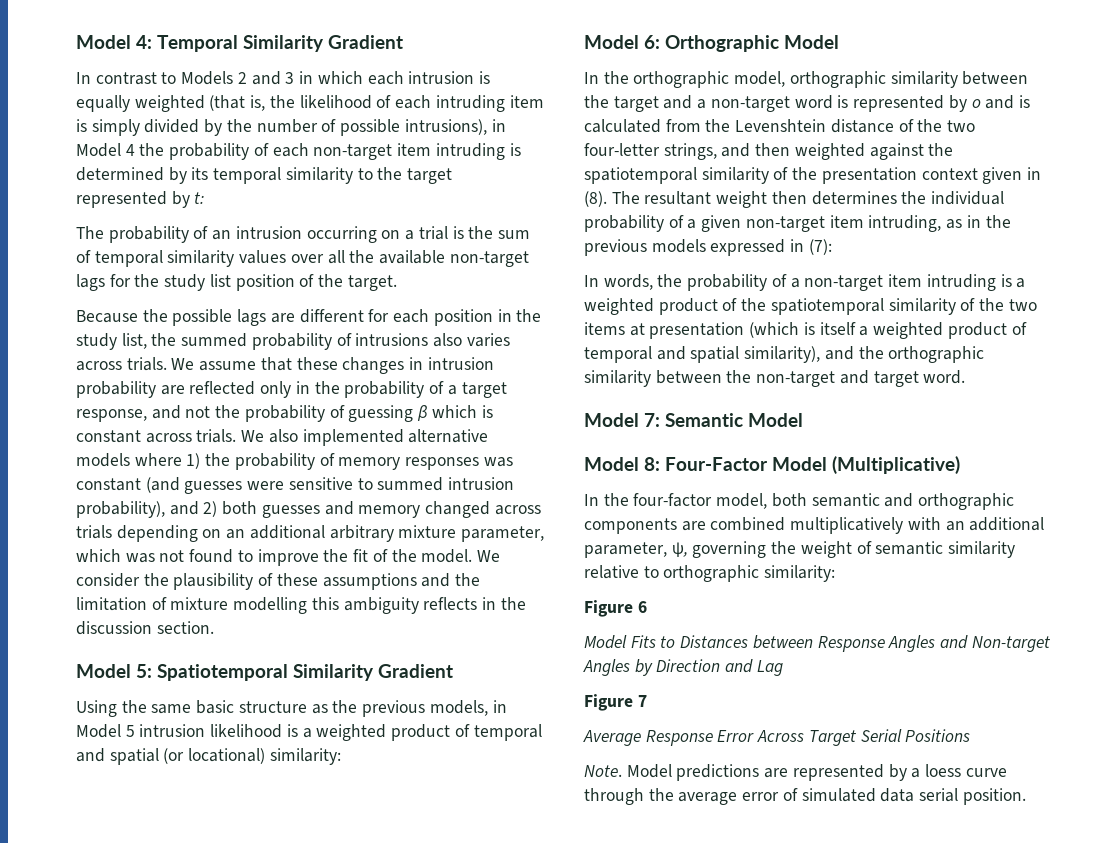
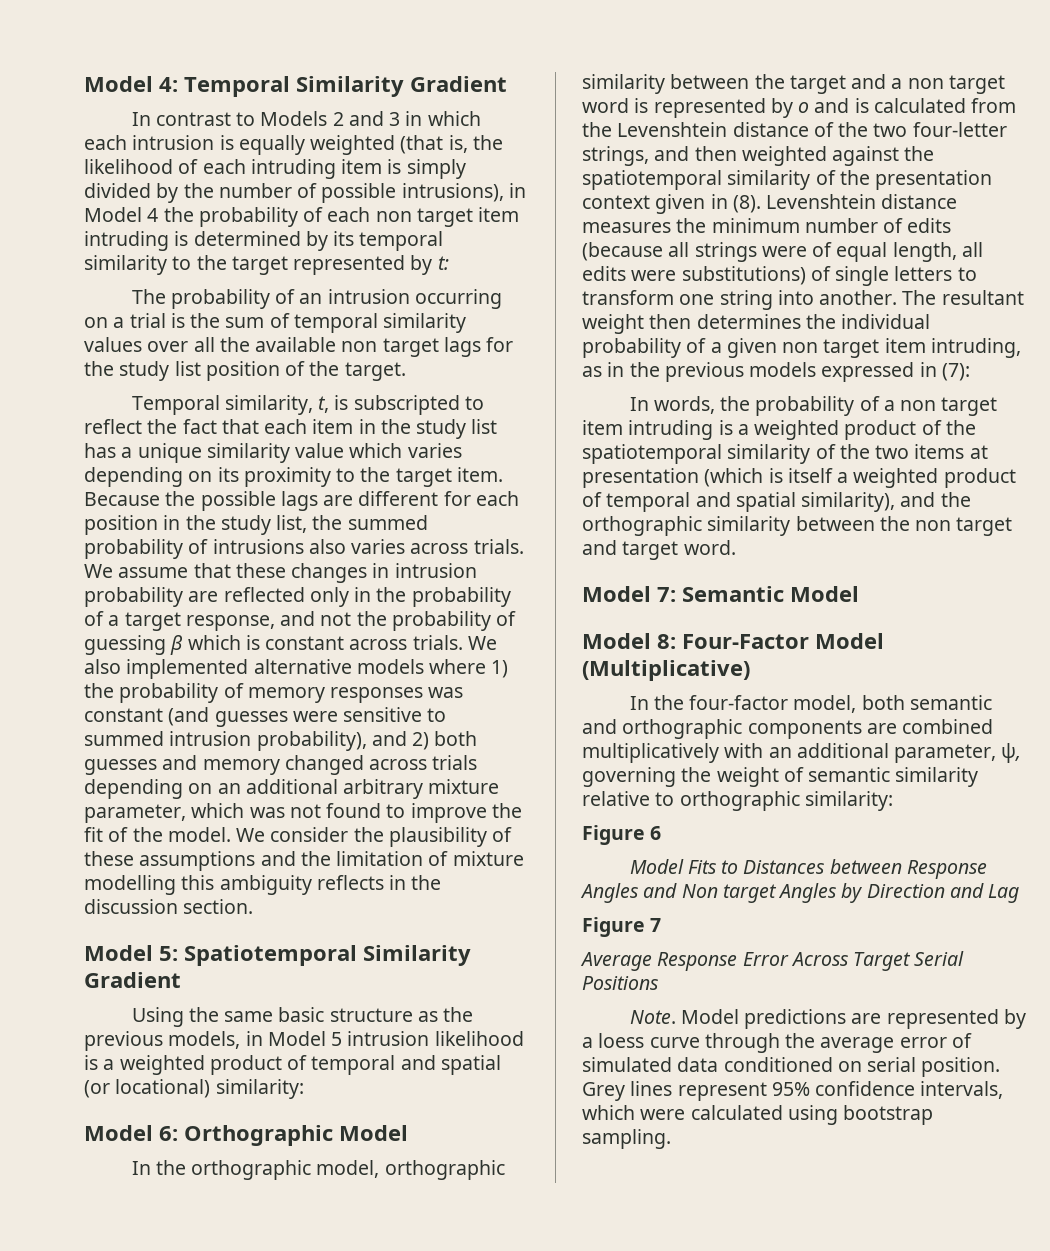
[313,144,393,160] non-target -> [375,208,473,227] non target
[449,251,529,267] non-target -> [341,338,439,357] non target
(397, 283) none -> [131,395,484,415] [84,419,498,439] [84,443,462,463] [84,467,503,487] Temporal similarity, t, is subscripted to reflect the fact that each item in the study list has a unique similarity value which varies depending on its proximity to the target item.
[710,96,790,112] non-target -> [907,75,1005,94] non target
(607, 199) none -> [766,194,958,209] [582,218,952,233] [582,242,983,262] [582,266,977,286] [582,290,898,310] Levenshtein distance measures the minimum number of edits (because all strings were of equal length, all edits were substitutions) of single letters to transform one string into another.
[745,216,825,232] non-target -> [782,339,880,358] non target
[804,275,884,291] non-target -> [900,397,998,416] non target
[756,371,836,387] non-target -> [915,517,1013,536] non target
[971,636,1051,652] Non-target -> [681,884,777,903] Non target
[919,788,1026,805] serial position. -> [723,1057,1001,1077] [582,1081,1004,1101] [582,1105,934,1125] [582,1129,671,1149] conditioned on serial position. Grey lines represent 95% confidence intervals, which were calculated using bootstrap sampling.

